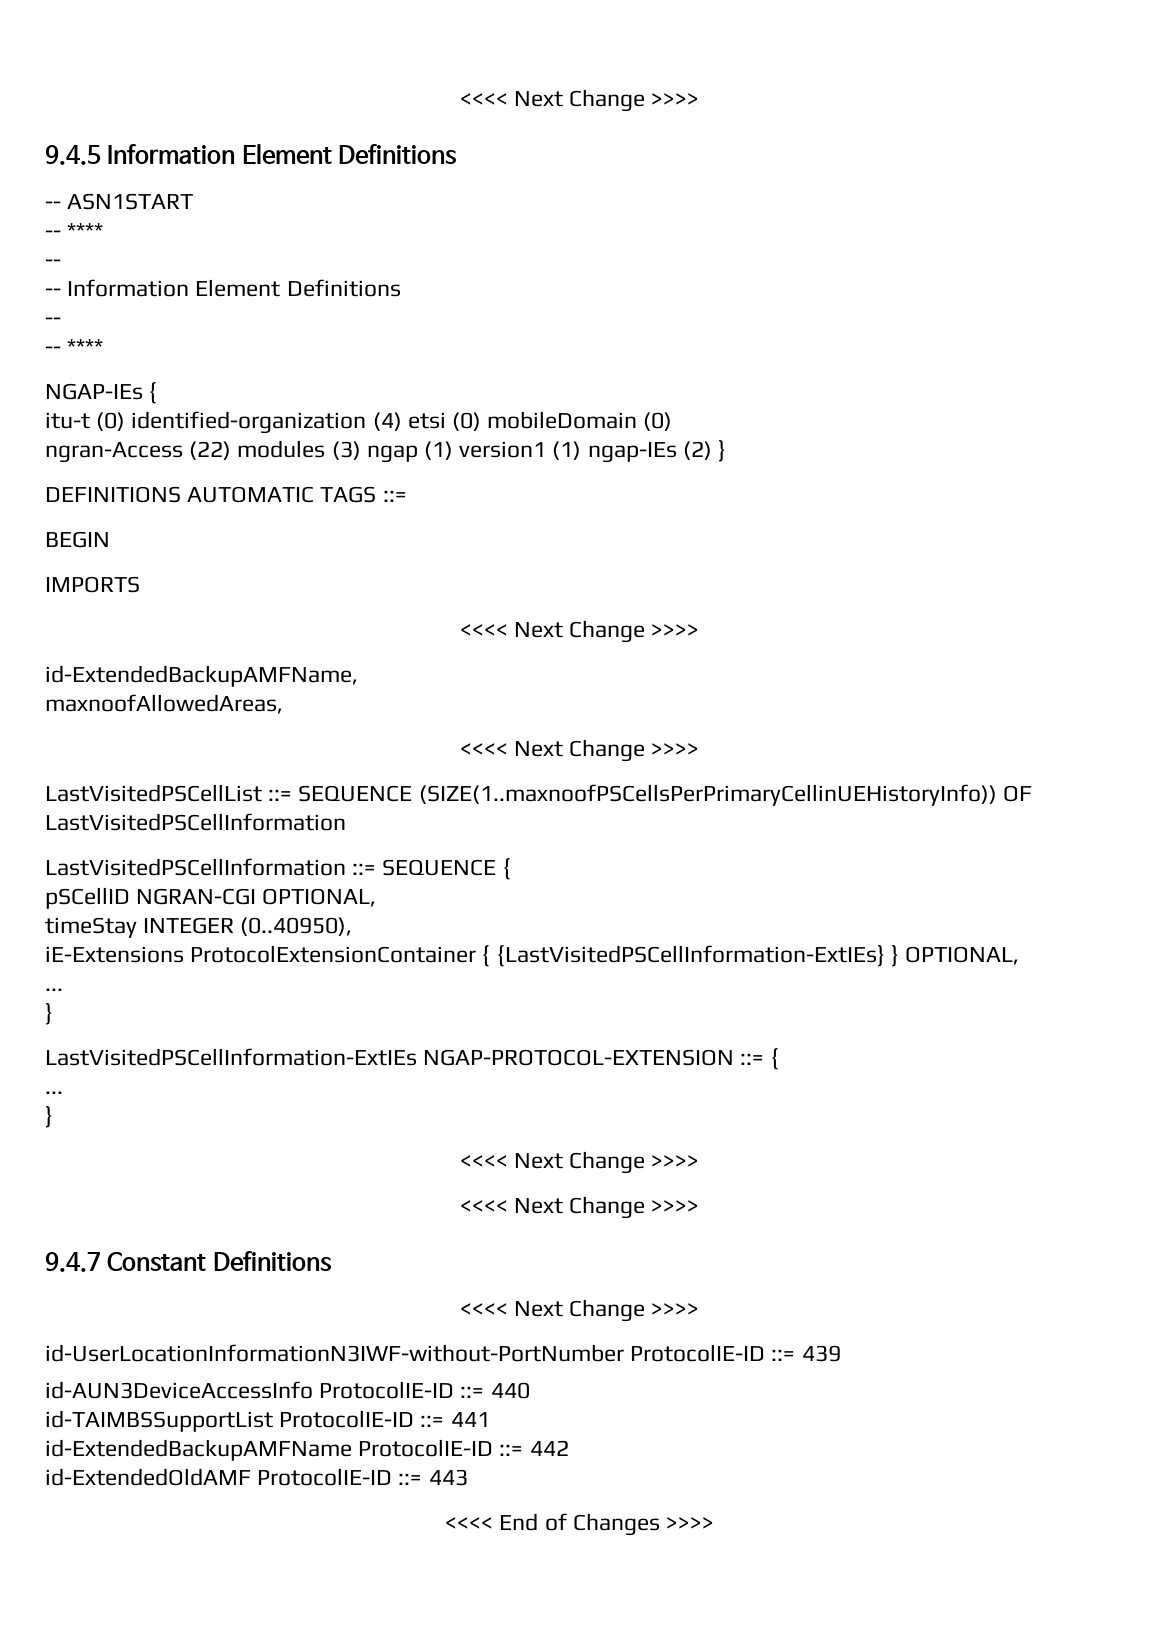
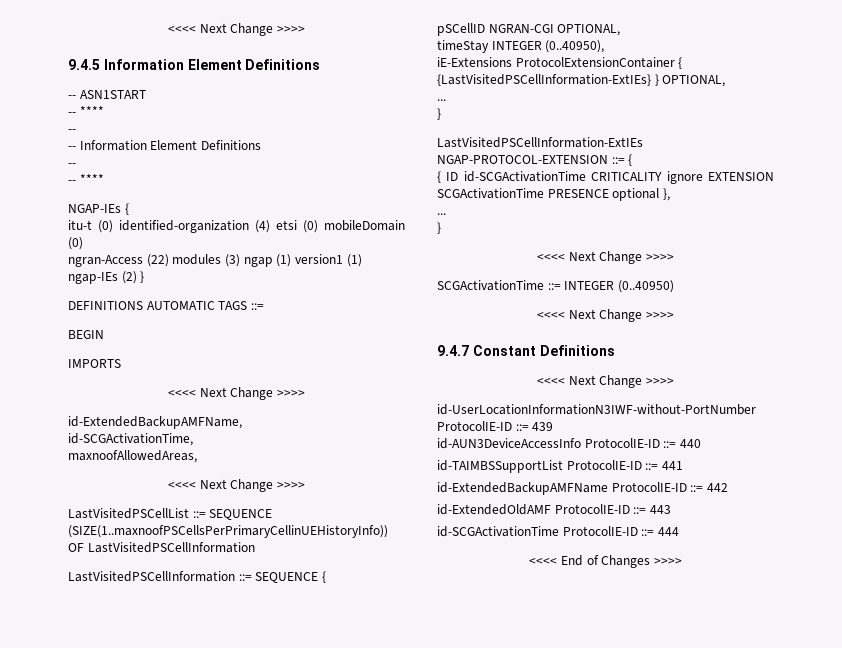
(358, 676) none -> [68,433,193,446] // id-SCGActivationTime,
(779, 1059) none -> [437,171,774,184] [437,188,670,201] // { ID id-SCGActivationTime CRITICALITY ignore EXTENSION SCGActivationTime PRESENCE optional },
(700, 1161) none -> [437,280,674,293] // SCGActivationTime ::= INTEGER (0..40950)
(468, 1477) none -> [437,526,679,537] // id-SCGActivationTime ProtocolIE-ID ::= 444

